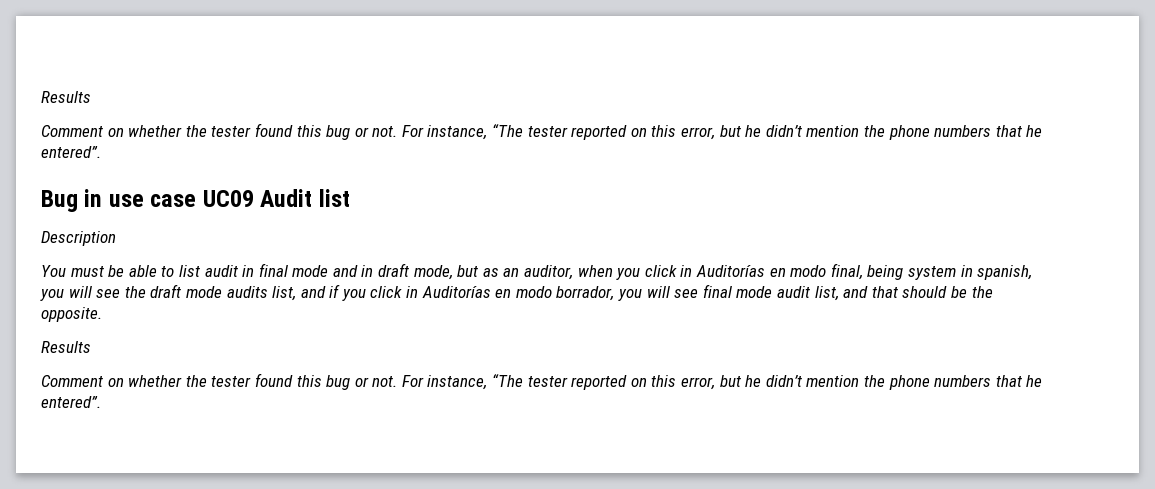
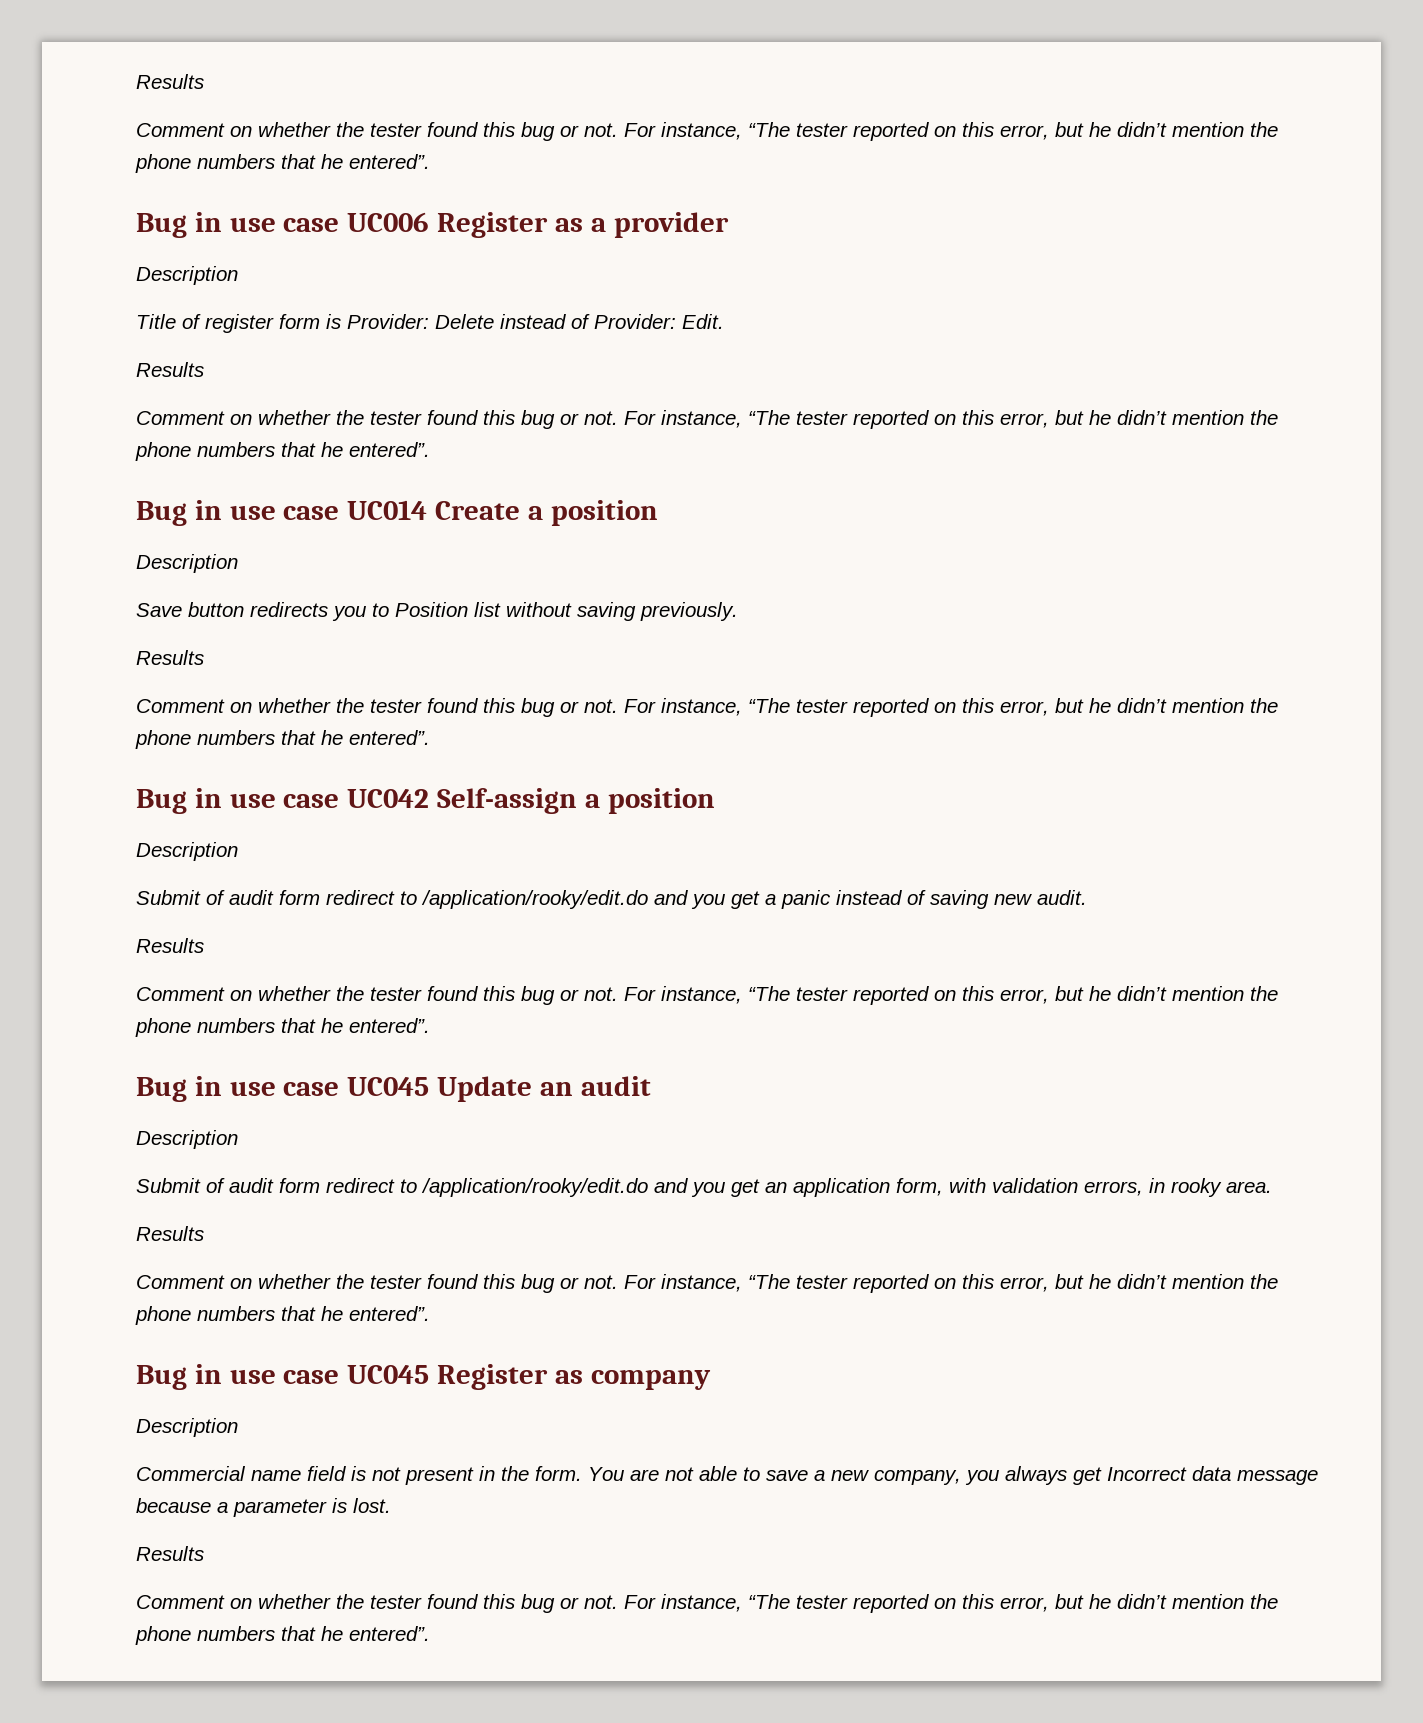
[202,189,350,207] [41,231,116,246] [41,263,1033,280] [40,284,993,301] [41,307,102,322] UC09 Audit list // Description // You must be able to list audit in final mode and in draft mode, but as an auditor, when you click in Auditorías en modo final, being system in spanish, you will see the draft mode audits list, and if you click in Auditorías en modo borrador, you will see final mode audit list, and that should be the opposite. -> [347,212,729,238] [136,266,238,285] [136,314,724,333] UC006 Register as a provider // Description // Title of register form is Provider: Delete instead of Provider: Edit.
(101, 402) none -> [136,500,658,526] [136,554,238,573] [136,602,738,621] [136,650,204,665] [136,698,1278,717] [135,730,430,749] [136,788,715,814] [136,842,238,861] [136,890,1087,909] [136,938,204,953] [136,986,1278,1005] [135,1018,430,1037] [136,1076,651,1102] [136,1130,238,1149] [136,1178,1272,1197] [136,1226,204,1241] [136,1274,1278,1293] [135,1306,430,1325] [136,1364,711,1390] [136,1418,238,1437] [136,1466,1318,1485] [136,1498,391,1517] [136,1546,204,1561] [136,1594,1278,1613] [135,1626,430,1645] // Bug in use case UC014 Create a position // Description // Save button redirects you to Position list without saving previously. // Results // Comment on whether the tester found this bug or not. For instance, “The tester reported on this error, but he didn’t mention the phone numbers that he entered”. // Bug in use case UC042 Self-assign a position // Description // Submit of audit form redirect to /application/rooky/edit.do and you get a panic instead of saving new audit. // Results // Comment on whether the tester found this bug or not. For instance, “The tester reported on this error, but he didn’t mention the phone numbers that he entered”. // Bug in use case UC045 Update an audit // Description // Submit of audit form redirect to /application/rooky/edit.do and you get an application form, with validation errors, in rooky area. // Results // Comment on whether the tester found this bug or not. For instance, “The tester reported on this error, but he didn’t mention the phone numbers that he entered”. // Bug in use case UC045 Register as company // Description // Commercial name field is not present in the form. You are not able to save a new company, you always get Incorrect data message because a parameter is lost. // Results // Comment on whether the tester found this bug or not. For instance, “The tester reported on this error, but he didn’t mention the phone numbers that he entered”.

